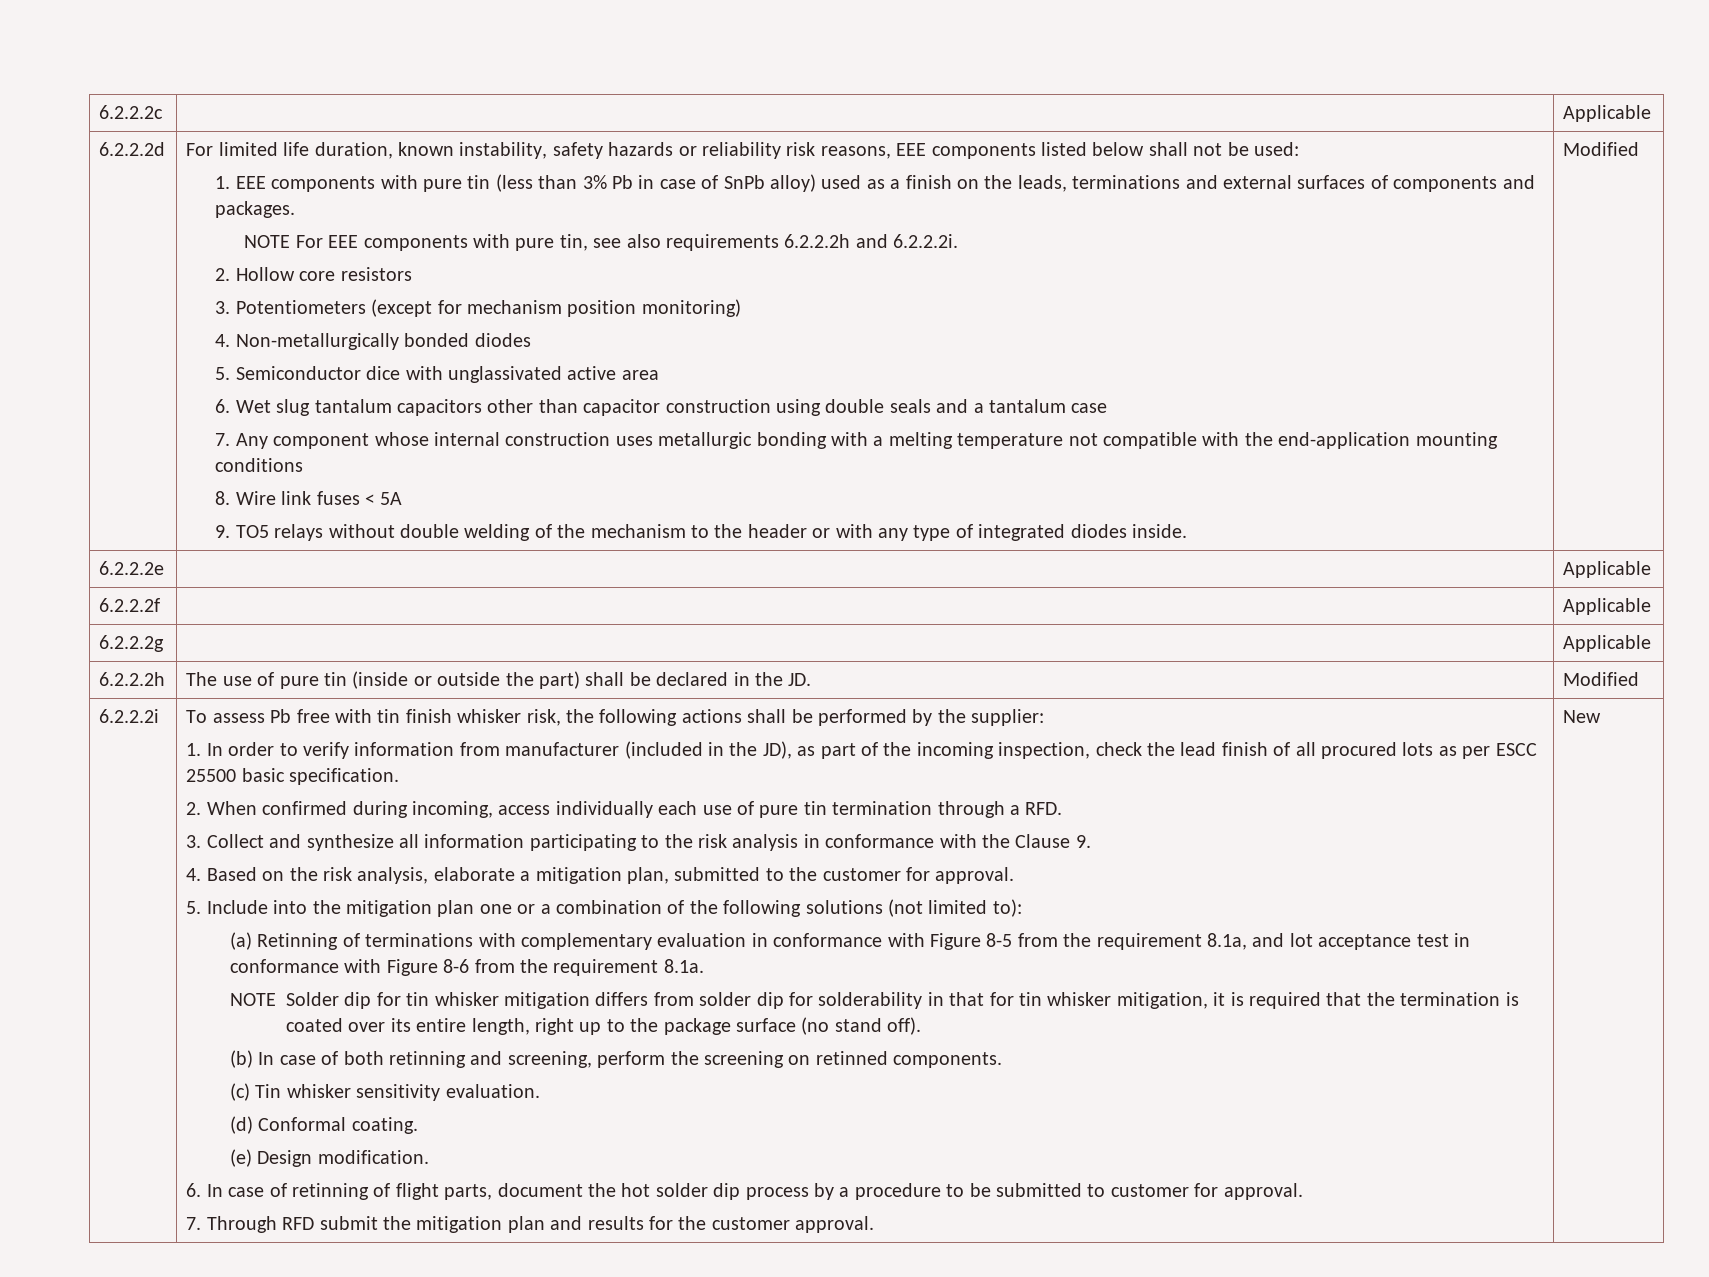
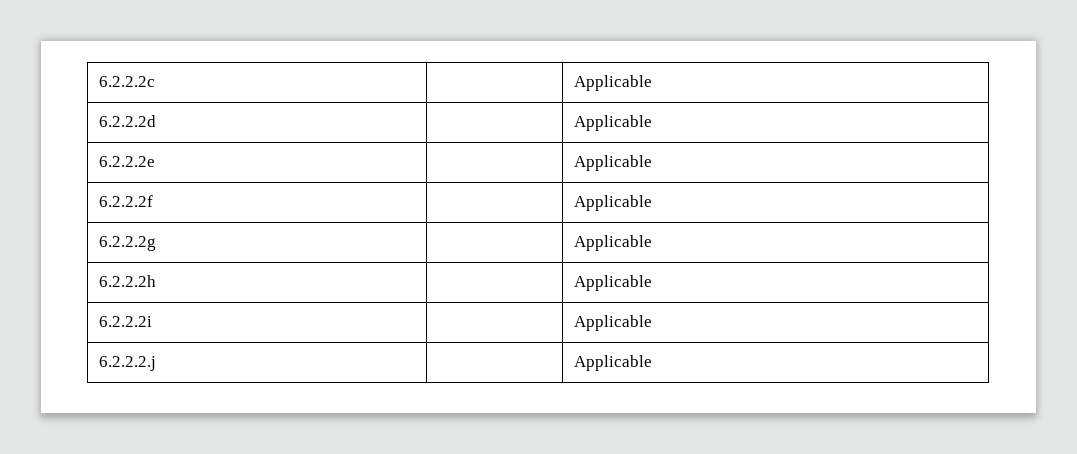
[186,142,1300,159] [215,174,1535,192] [215,201,296,218] [244,234,959,251] [215,267,412,281] [215,299,741,317] [215,333,531,350] [215,366,659,383] [215,399,1108,416] [215,432,1498,449] [215,458,304,472] [215,491,403,505] [215,524,1188,541] [1563,142,1640,156] For limited life duration, known instability, safety hazards or reliability risk reasons, EEE components listed below shall not be used: // 1. EEE components with pure tin (less than 3% Pb in case of SnPb alloy) used as a finish on the leads, terminations and external surfaces of components and packages. // NOTE For EEE components with pure tin, see also requirements 6.2.2.2h and 6.2.2.2i. // 2. Hollow core resistors // 3. Potentiometers (except for mechanism position monitoring) // 4. Non-metallurgically bonded diodes // 5. Semiconductor dice with unglassivated active area // 6. Wet slug tantalum capacitors other than capacitor construction using double seals and a tantalum case // 7. Any component whose internal construction uses metallurgic bonding with a melting temperature not compatible with the end-application mounting conditions // 8. Wire link fuses < 5A // 9. TO5 relays without double welding of the mechanism to the header or with any type of integrated diodes inside. | Modified -> [574,115,653,131] | Applicable
[186,671,812,689] [1563,672,1640,686] [99,709,160,723] [186,709,1045,726] [186,741,1537,759] [186,768,400,785] [186,801,1063,818] [186,834,1091,851] [186,867,1015,884] [186,899,1022,917] [229,932,1470,950] [229,959,704,976] [229,992,1519,1009] [285,1017,922,1035] [229,1050,1003,1068] [229,1083,540,1101] [229,1116,418,1134] [229,1149,429,1167] [186,1183,1303,1200] [186,1216,875,1233] [1563,710,1602,723] The use of pure tin (inside or outside the part) shall be declared in the JD. | Modified // 6.2.2.2i | To assess Pb free with tin finish whisker risk, the following actions shall be performed by the supplier: // 1. In order to verify information from manufacturer (included in the JD), as part of the incoming inspection, check the lead finish of all procured lots as per ESCC 25500 basic specification. // 2. When confirmed during incoming, access individually each use of pure tin termination through a RFD. // 3. Collect and synthesize all information participating to the risk analysis in conformance with the Clause 9. // 4. Based on the risk analysis, elaborate a mitigation plan, submitted to the customer for approval. // 5. Include into the mitigation plan one or a combination of the following solutions (not limited to): // (a) Retinning of terminations with complementary evaluation in conformance with Figure 8-5 from the requirement 8.1a, and lot acceptance test in conformance with Figure 8-6 from the requirement 8.1a. // NOTE Solder dip for tin whisker mitigation differs from solder dip for solderability in that for tin whisker mitigation, it is required that the termination is coated over its entire length, right up to the package surface (no stand off). // (b) In case of both retinning and screening, perform the screening on retinned components. // (c) Tin whisker sensitivity evaluation. // (d) Conformal coating. // (e) Design modification. // 6. In case of retinning of flight parts, document the hot solder dip process by a procedure to be submitted to customer for approval. // 7. Through RFD submit the mitigation plan and results for the customer approval. | New -> [574,275,653,291] [99,316,153,327] [574,315,653,331] [99,356,157,371] [574,355,653,371] | Applicable // 6.2.2.2i | | Applicable // 6.2.2.2.j | | Applicable

